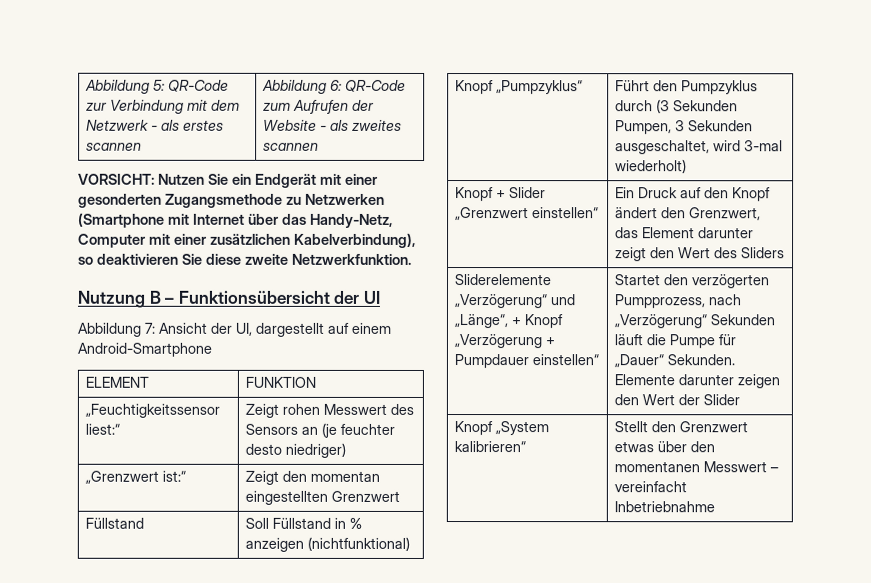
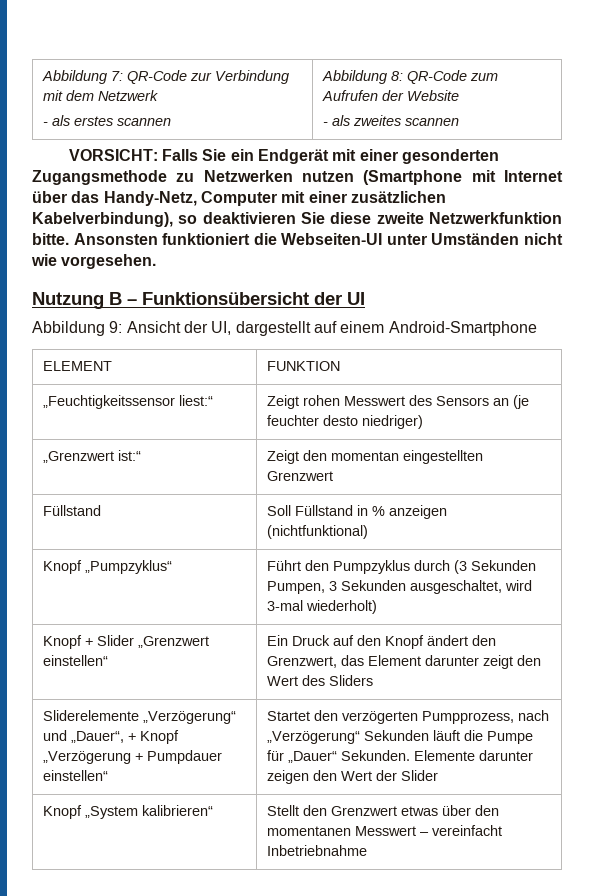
[85,79,166,94] Abbildung 5: -> [41,70,123,84] Abbildung 7:
(150, 125) none -> (158, 95) //
[330,79,343,91] 6: -> [390,71,403,81] 8:
(318, 125) none -> (459, 95) //
[158,173,205,185] Nutzen -> [161,149,198,161] Falls
(385, 199) none -> [302,171,354,182] nutzen
[292,253,412,265] Netzwerkfunktion. -> [428,212,562,224] [32,233,563,245] [31,254,157,269] Netzwerkfunktion bitte. Ansonsten funktioniert die Webseiten-UI unter Umständen nicht wie vorgesehen.
[144,322,155,334] 7: -> [109,321,123,333] 9:
[454,314,509,329] „Länge“, -> [70,731,124,743] „Dauer“,

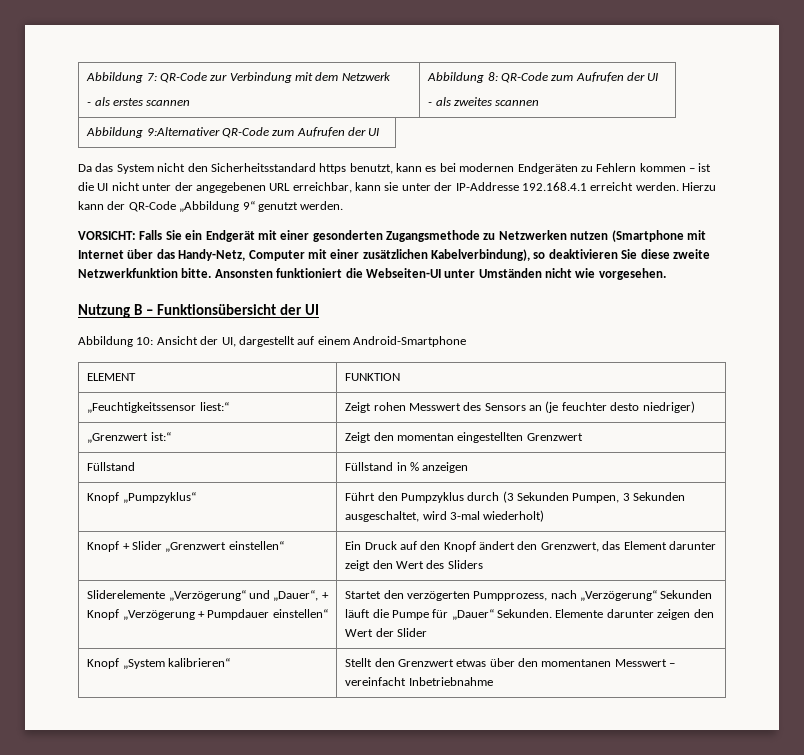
[406,90,459,101] Website -> [647,73,659,81] UI
(459, 122) none -> [86,127,380,138] [78,163,712,174] [78,182,716,193] [78,201,344,212] // Abbildung 9:Alternativer QR-Code zum Aufrufen der UI // Da das System nicht den Sicherheitsstandard https benutzt, kann es bei modernen Endgeräten zu Fehlern kommen – ist die UI nicht unter der angegebenen URL erreichbar, kann sie unter der IP-Addresse 192.168.4.1 erreicht werden. Hierzu kann der QR-Code „Abbildung 9“ genutzt werden.
[109,321,123,333] 9: -> [136,337,154,345] 10:
[266,505,291,516] Soll -> (136, 466) none
[266,525,368,539] (nichtfunktional) -> (469, 467) none

